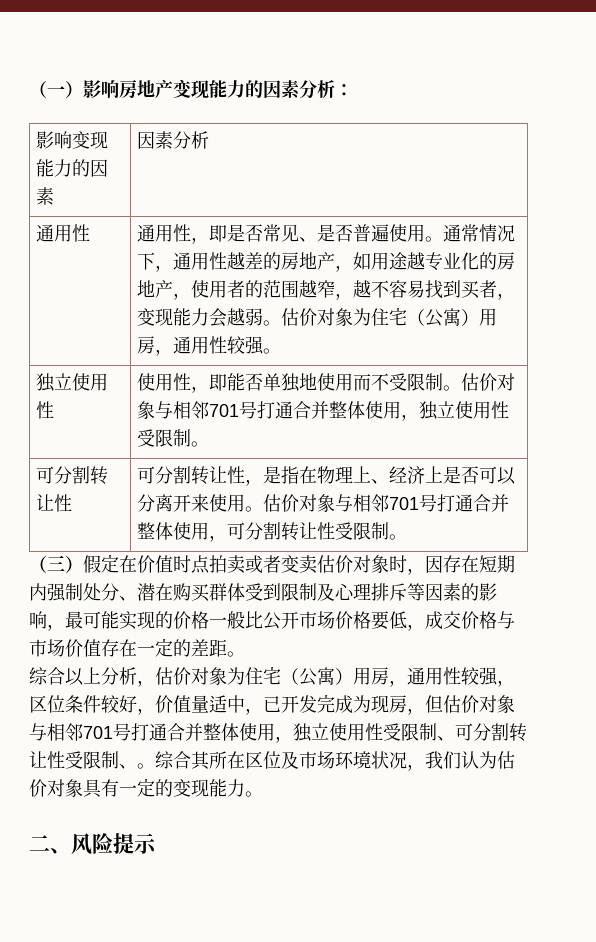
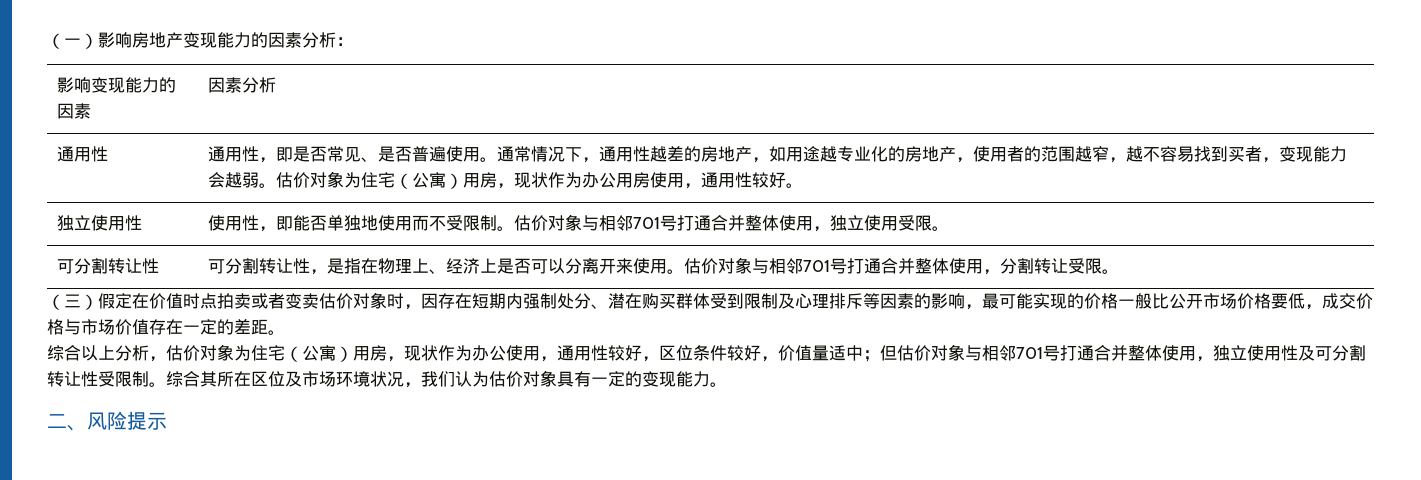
[173,336,265,355] 通用性较强 -> [514,172,787,189] 现状作为办公用房使用，通用性较好
[491,401,510,419] [137,429,192,447] 性受限制 -> [898,215,933,231] 受限
[227,522,390,541] 可分割转让性受限制 -> [1000,258,1103,274] 分割转让受限
[407,667,498,686] 通用性较强 -> [404,345,642,362] 现状作为办公使用，通用性较好
[245,694,425,715] ，已开发完成为现房， -> [863,350,880,362] ；
[383,723,527,742] [29,751,137,769] 受限制、可分割转让性受限制、 -> [1298,345,1366,361] [47,371,149,387] 及可分割转让性受限制

